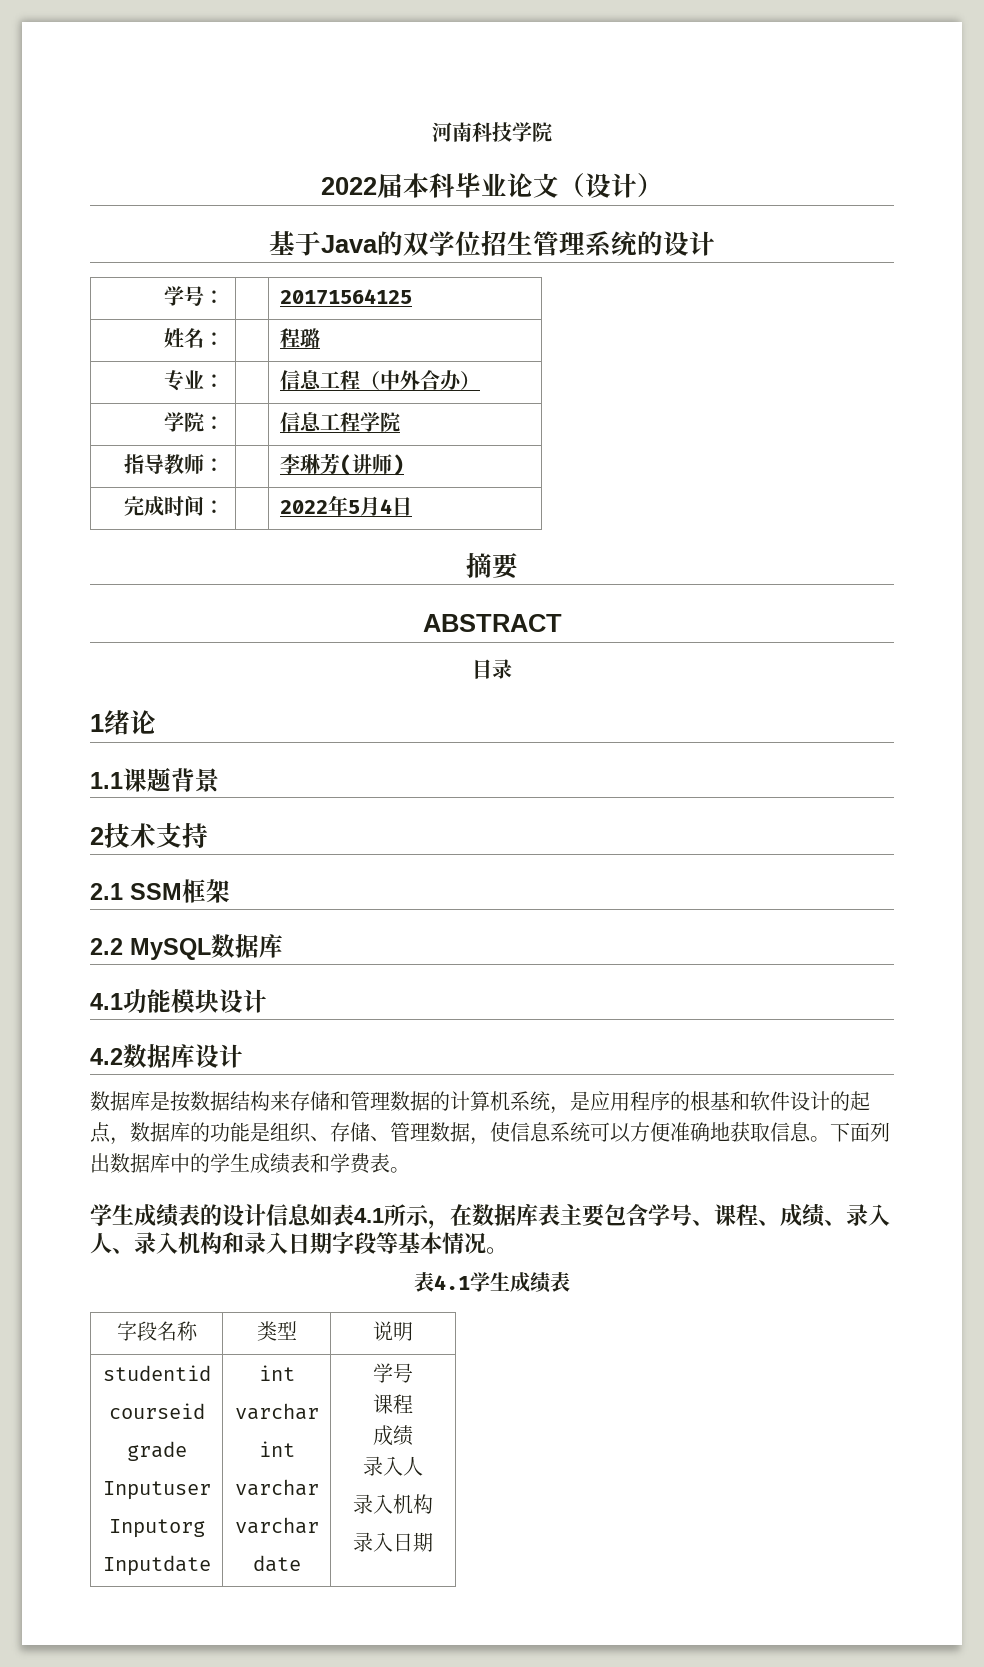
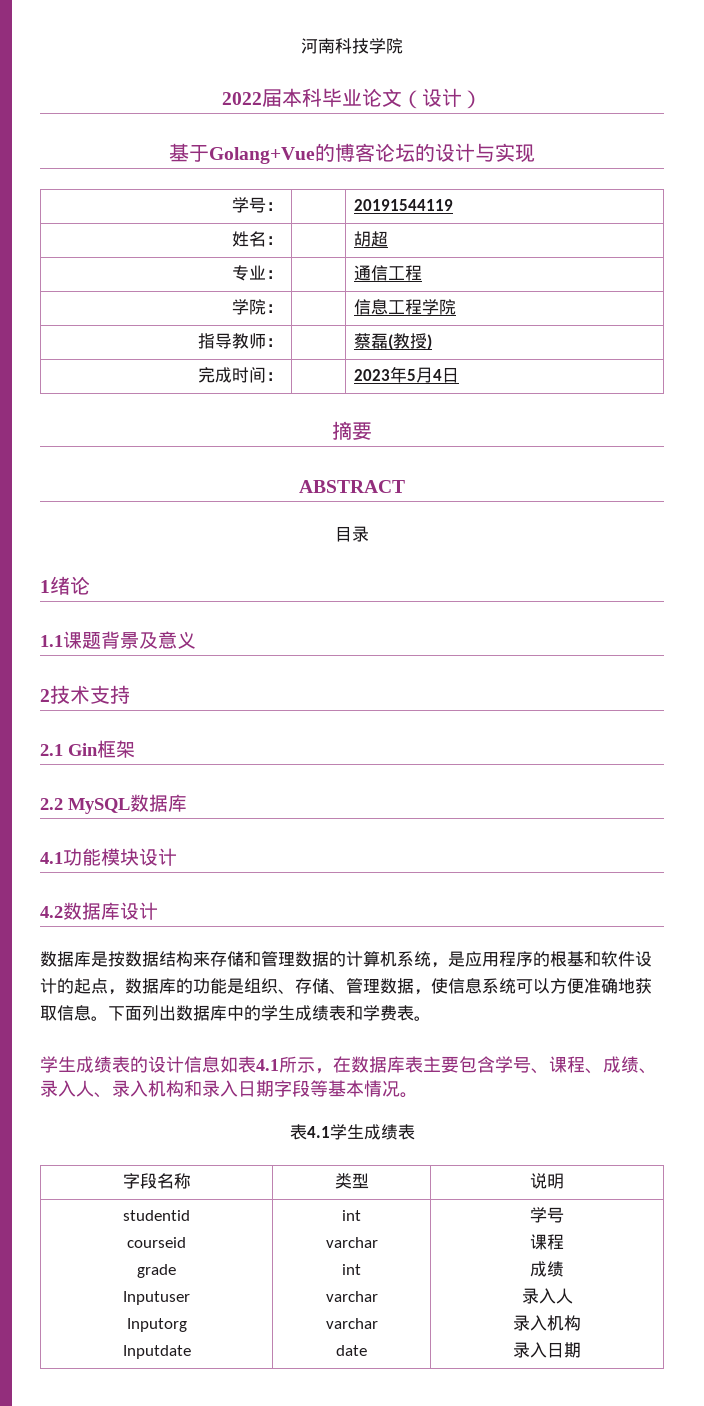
[321,230,715,257] Java的双学位招生管理系统的设计 -> [209,143,535,164] Golang+Vue的博客论坛的设计与实现
[279,289,412,305] 20171564125 -> [353,199,453,211] 20191544119
[279,328,320,348] 程璐 -> [353,231,388,247] 胡超
[279,370,480,390] 信息工程（中外合办） -> [353,265,422,281] 通信工程
[279,453,392,476] 李琳芳(讲师 -> [353,333,427,350] 蔡磊(教授
[279,500,328,514] 2022 -> [353,369,390,381] 2023
(219, 780) none -> [139,631,196,649] 及意义
[130,883,182,900] SSM -> [68,743,98,756] Gin

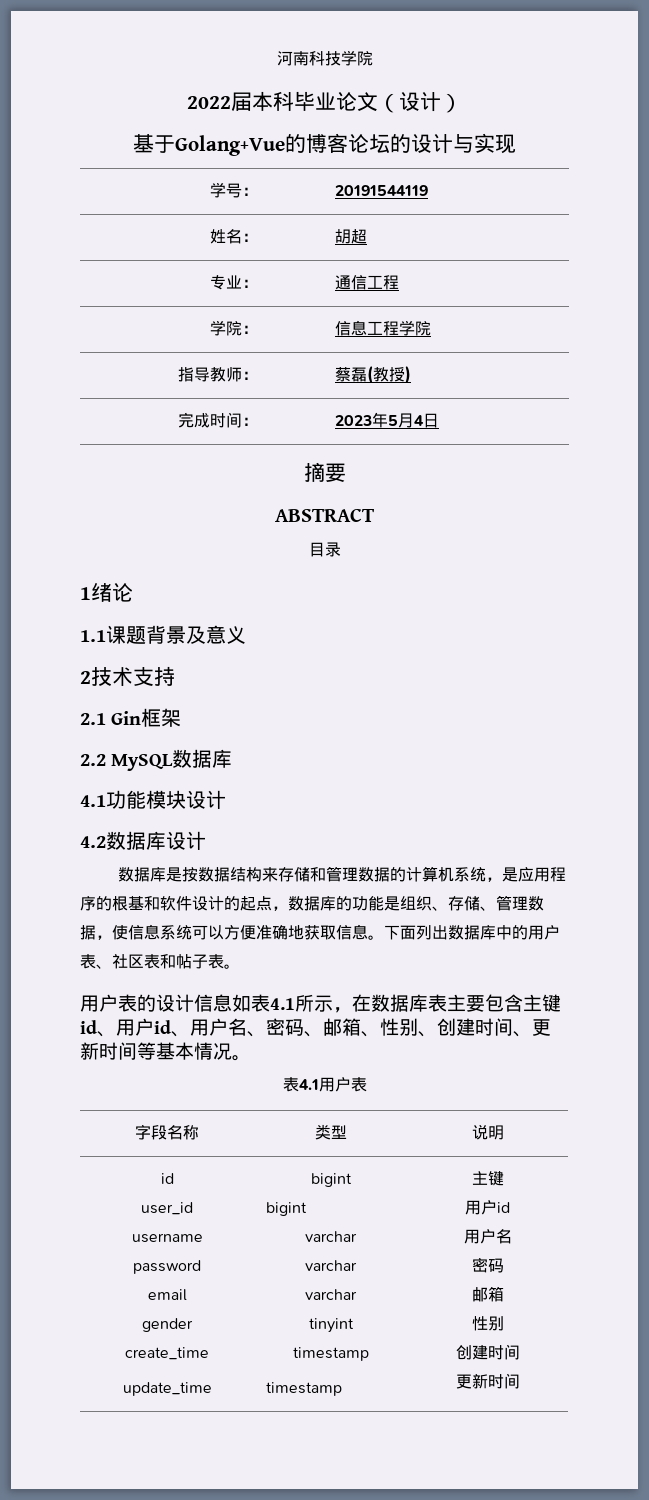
[261,1005,397,1021] 学生成绩表和学费 -> [528,925,560,940] [80,954,208,969] 用户表、社区表和帖子
[40,1056,112,1073] 学生成绩 -> [80,994,118,1012] 用户
[495,1056,657,1074] [40,1080,310,1098] 学号、课程、成绩、录入人、录入机构和录入日期字段 -> [523,994,561,1012] [80,1018,551,1037] [80,1042,137,1060] 主键id、用户id、用户名、密码、邮箱、性别、创建时间、更新时间
[329,1124,398,1140] 学生成绩 -> [318,1077,351,1092] 用户
[123,1210,190,1221] [127,1237,186,1248] [137,1264,176,1278] [123,1291,190,1305] [126,1318,187,1332] [122,1345,191,1359] [342,1210,361,1221] [325,1237,378,1248] [342,1264,361,1275] [325,1291,378,1302] [325,1318,378,1329] [336,1345,367,1356] [530,1207,564,1223] [530,1234,564,1250] [530,1261,564,1277] [521,1288,573,1304] [513,1315,581,1331] [513,1342,581,1358] studentid // courseid // grade // Inputuser // Inputorg // Inputdate | int // varchar // int // varchar // varchar // date | 学号 // 课程 // 成绩 // 录入人 // 录入机构 // 录入日期 -> [160,1173,174,1184] [141,1202,193,1215] [131,1233,203,1243] [133,1260,201,1274] [147,1289,187,1301] [142,1318,193,1332] [125,1347,209,1360] [122,1382,212,1396] [310,1173,352,1187] [265,1202,307,1216] [305,1231,357,1242] [305,1260,357,1271] [305,1289,357,1300] [308,1318,354,1333] [292,1347,369,1361] [265,1382,342,1396] [471,1171,504,1186] [465,1200,510,1215] [463,1229,512,1244] [471,1257,504,1273] [471,1286,504,1302] [471,1316,504,1331] [455,1344,520,1360] [455,1373,520,1389] id // user_id // username // password // email // gender // create_time // update_time | bigint // bigint // varchar // varchar // varchar // tinyint // timestamp // timestamp | 主键 // 用户id // 用户名 // 密码 // 邮箱 // 性别 // 创建时间 // 更新时间

